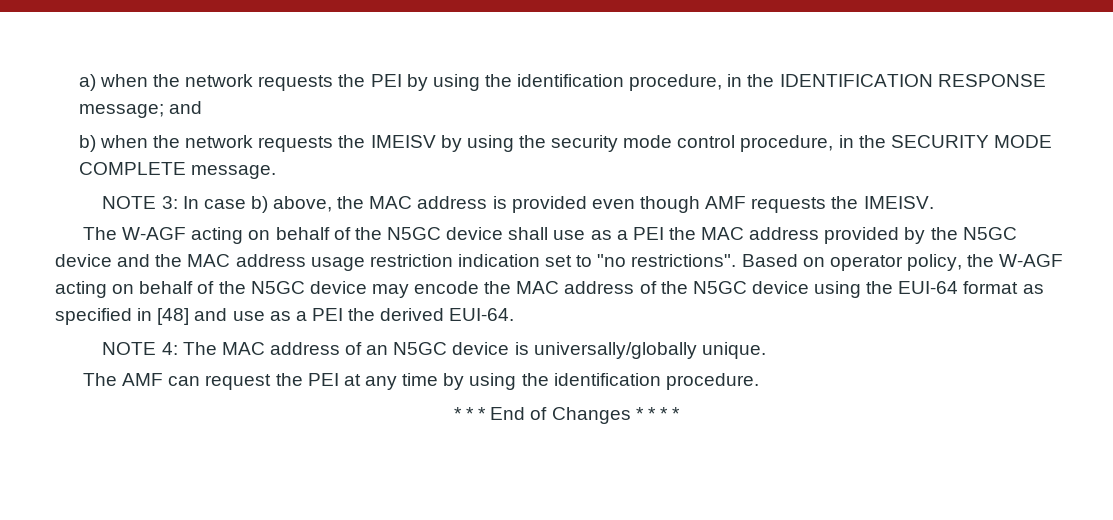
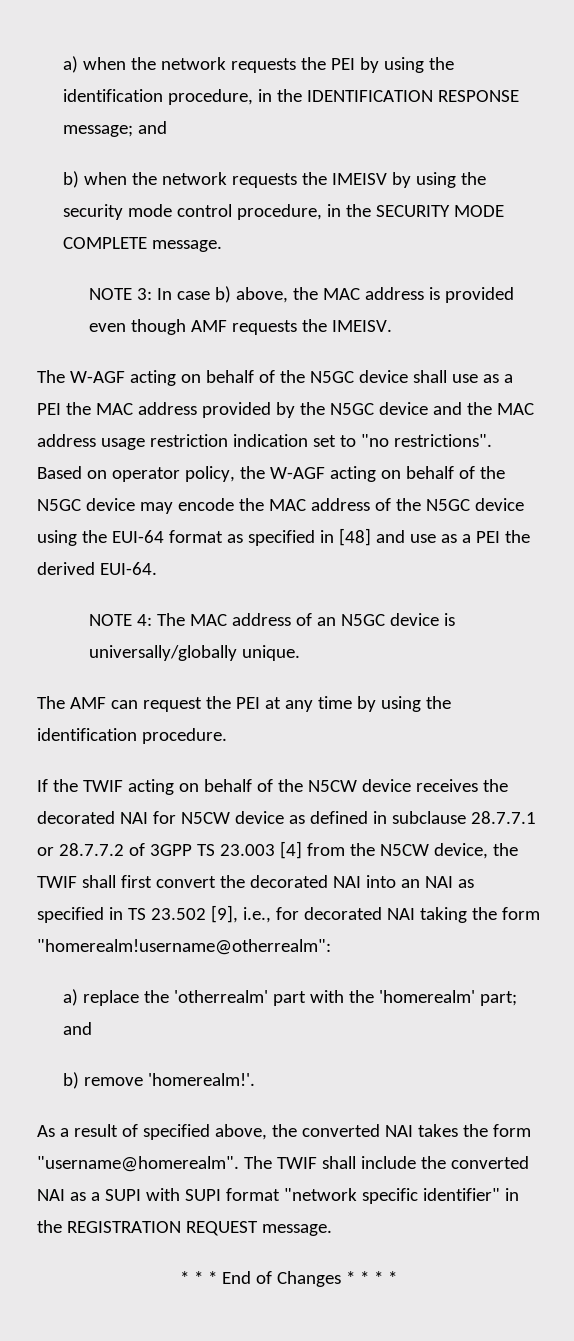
(759, 381) none -> [37,779,508,795] [37,811,536,824] [37,841,518,859] [37,875,474,888] [37,905,540,923] [37,939,331,955] [63,989,518,1006] [63,1022,93,1035] [63,1072,256,1089] [37,1124,531,1140] [37,1156,529,1172] [37,1188,519,1204] [37,1220,332,1236] // If the TWIF acting on behalf of the N5CW device receives the decorated NAI for N5CW device as defined in subclause 28.7.7.1 or 28.7.7.2 of 3GPP TS 23.003 [4] from the N5CW device, the TWIF shall first convert the decorated NAI into an NAI as specified in TS 23.502 [9], i.e., for decorated NAI taking the form "homerealm!username@otherrealm": // a) replace the 'otherrealm' part with the 'homerealm' part; and // b) remove 'homerealm!'. // As a result of specified above, the converted NAI takes the form "username@homerealm". The TWIF shall include the converted NAI as a SUPI with SUPI format "network specific identifier" in the REGISTRATION REQUEST message.

